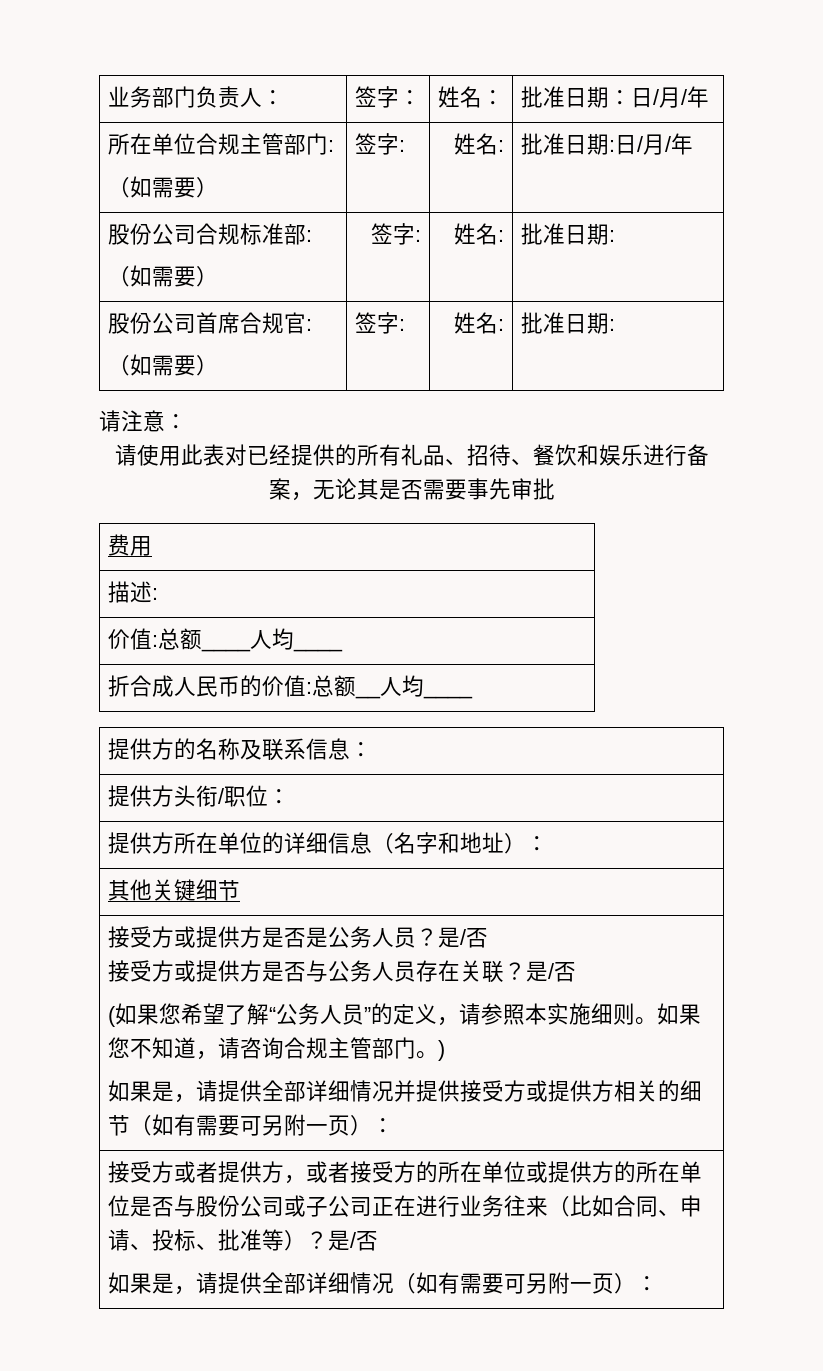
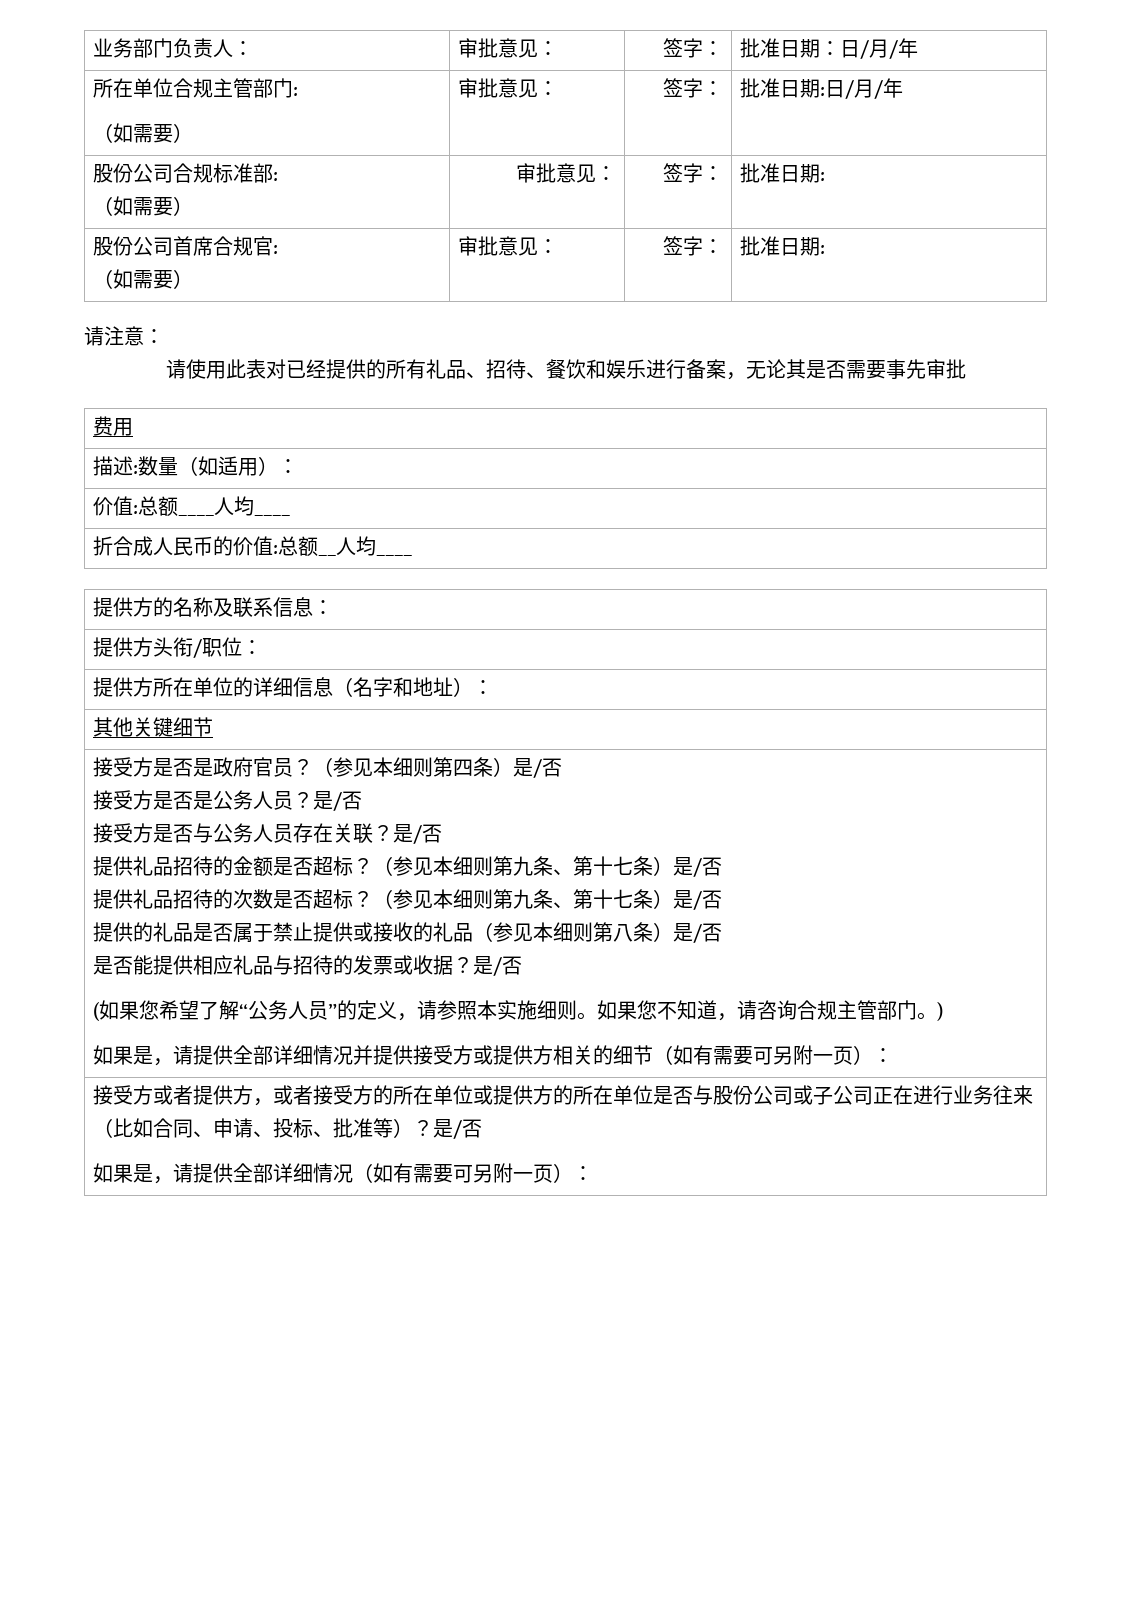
[354,86,421,108] [438,86,505,108] | 签字： | 姓名： -> [458,38,559,58] [662,38,723,58] | 审批意见： | 签字：
[354,133,405,155] [454,133,505,155] | 签字: | 姓名: -> [458,78,559,98] [662,78,723,98] | 审批意见： | 签字：
[371,223,422,245] [454,223,505,245] | 签字: | 姓名: -> [515,163,616,183] [662,163,723,183] | 审批意见： | 签字：
[354,312,405,334] [454,312,505,334] | 签字: | 姓名: -> [458,236,559,256] [662,236,723,256] | 审批意见： | 签字：
(158, 594) none -> [138,456,299,476] 数量（如适用）：
[173,926,240,948] 或提供 -> [153,757,563,778] [93,790,134,810] 是否是政府官员？（参见本细则第四条）是/否 // 接受
[173,960,262,982] 或提供方 -> (154, 833) none
(576, 972) none -> [93,856,723,877] [93,889,723,910] [93,922,723,943] [93,955,523,976] // 提供礼品招待的金额是否超标？（参见本细则第九条、第十七条）是/否 // 提供礼品招待的次数是否超标？（参见本细则第九条、第十七条）是/否 // 提供的礼品是否属于禁止提供或接收的礼品（参见本细则第八条）是/否 // 是否能提供相应礼品与招待的发票或收据？是/否

